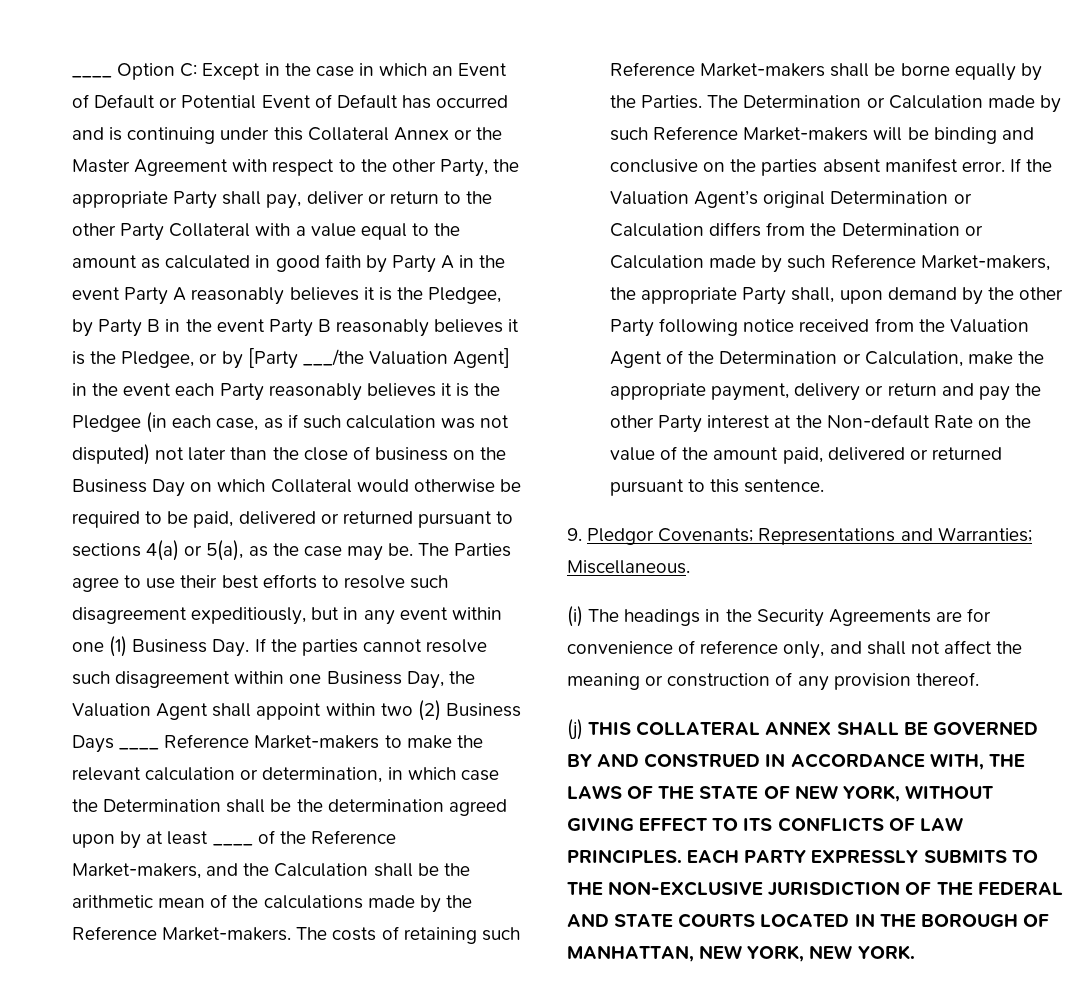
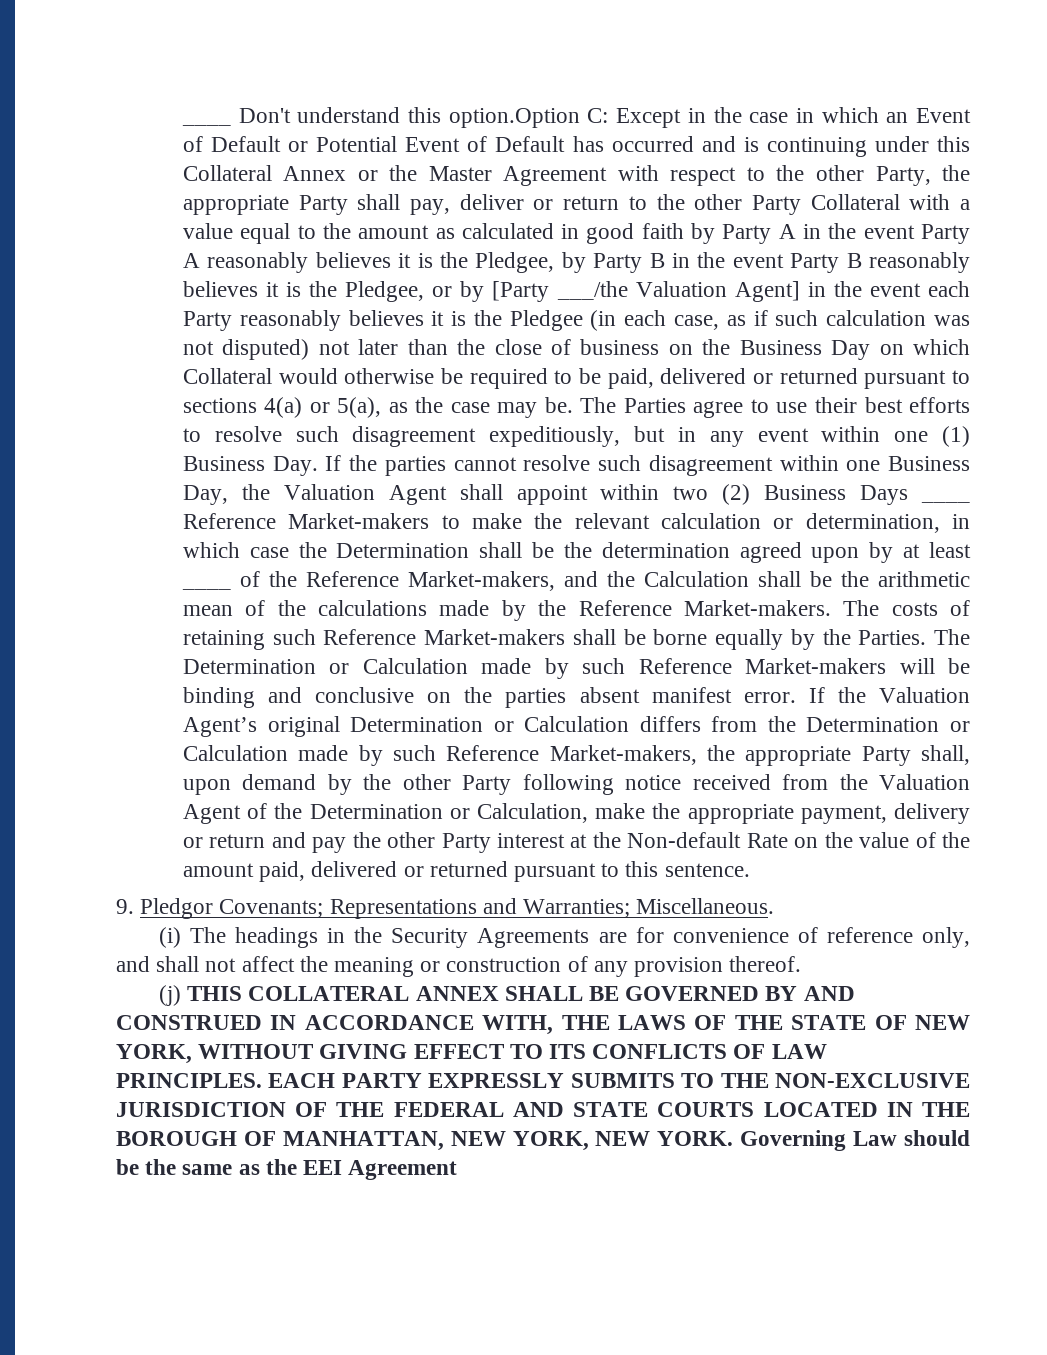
[72,63,176,80] ____ Option -> [181,123,231,126] [238,107,580,128] ____ Don't understand this option.Option
(915, 952) none -> [740,1130,970,1151] [116,1159,458,1180] Governing Law should be the same as the EEI Agreement

